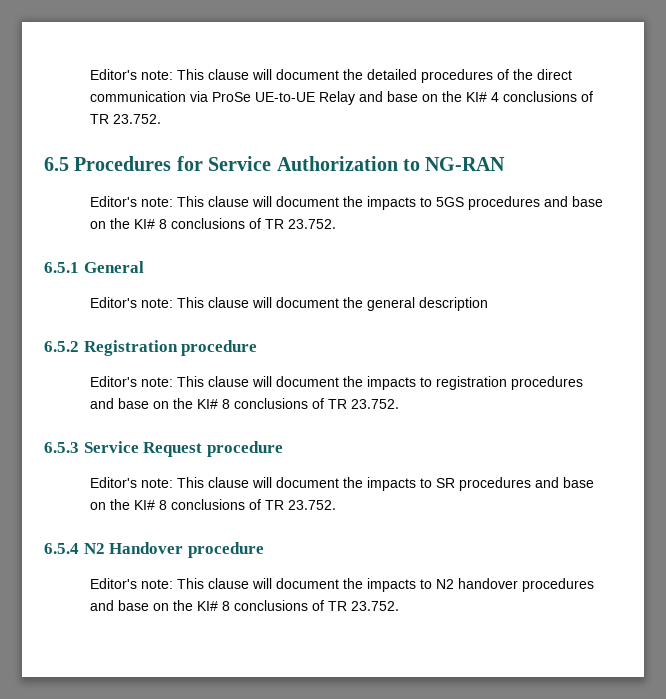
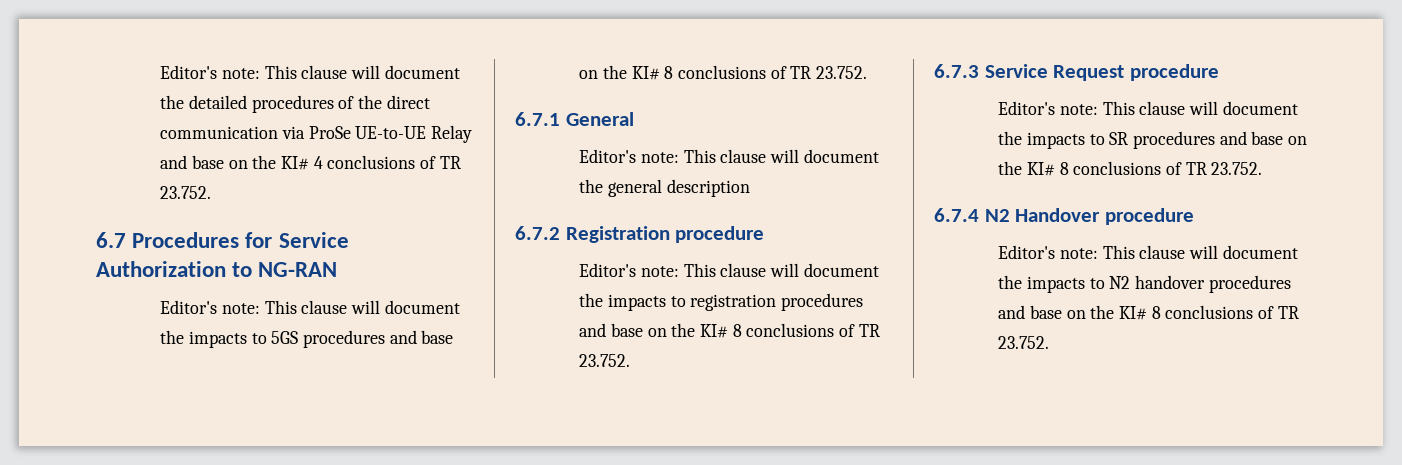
[44,157,69,171] 6.5 -> [96,232,126,248] 6.7
[44,262,79,273] 6.5.1 -> [515,112,560,126] 6.7.1
[44,341,79,352] 6.5.2 -> [515,226,560,240] 6.7.2
[44,442,79,453] 6.5.3 -> [934,64,979,78] 6.7.3
[44,543,79,554] 6.5.4 -> [934,208,979,222] 6.7.4

